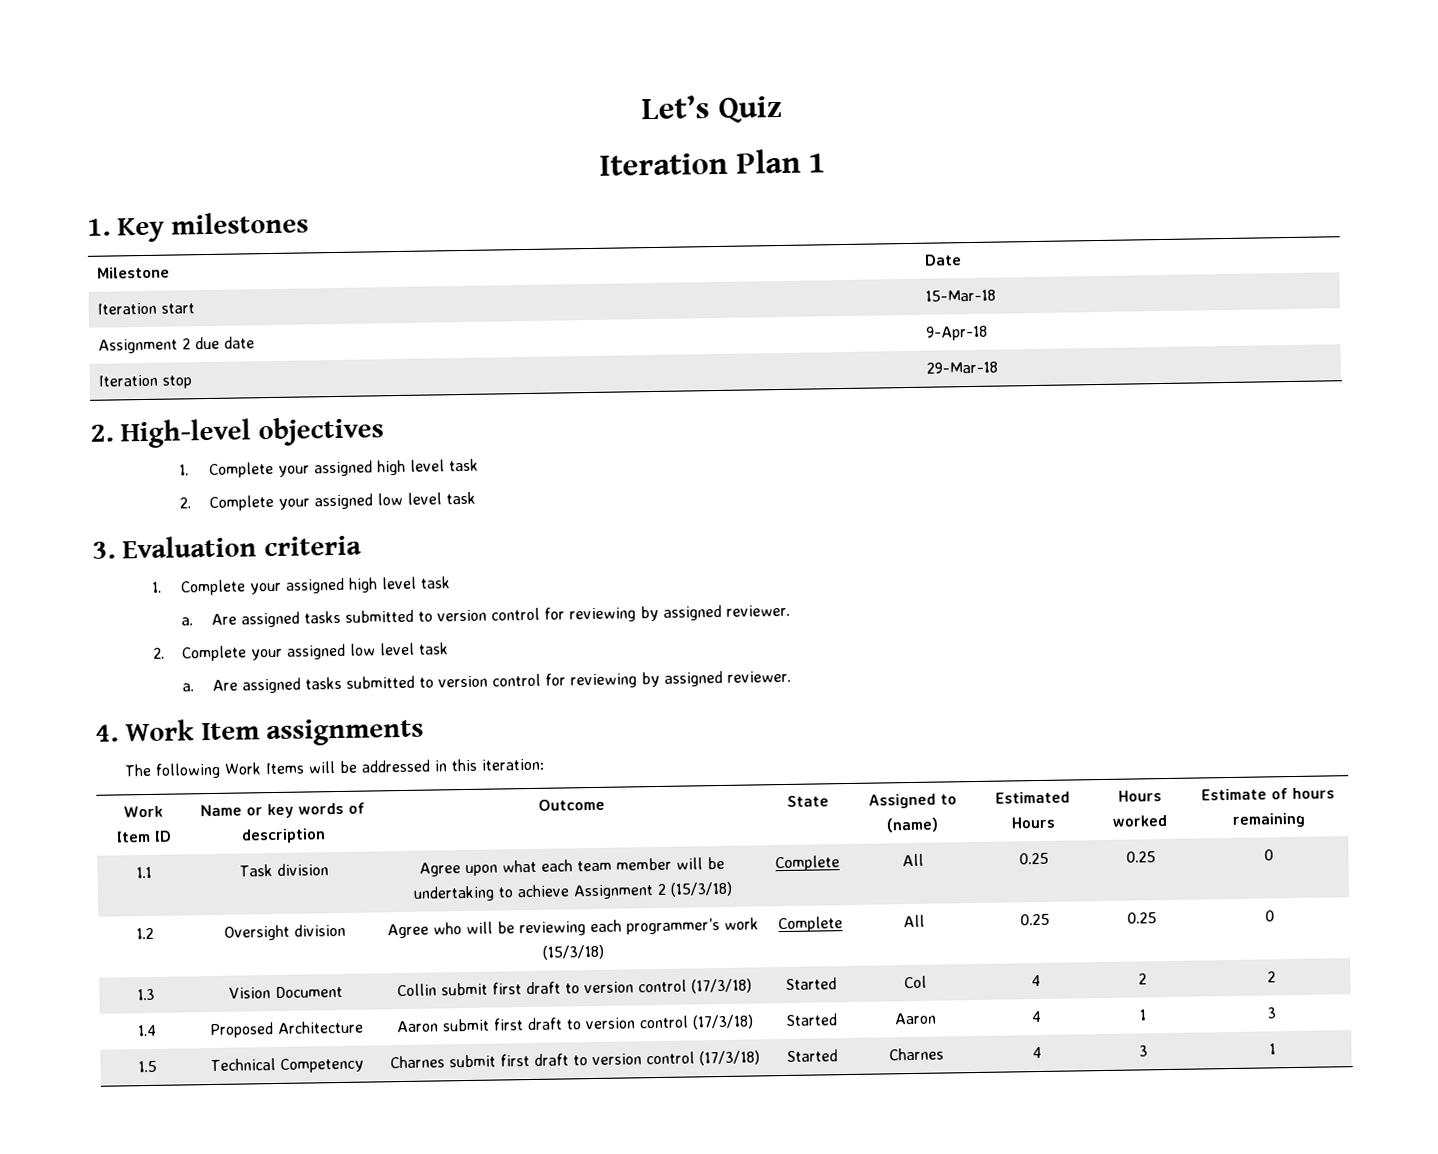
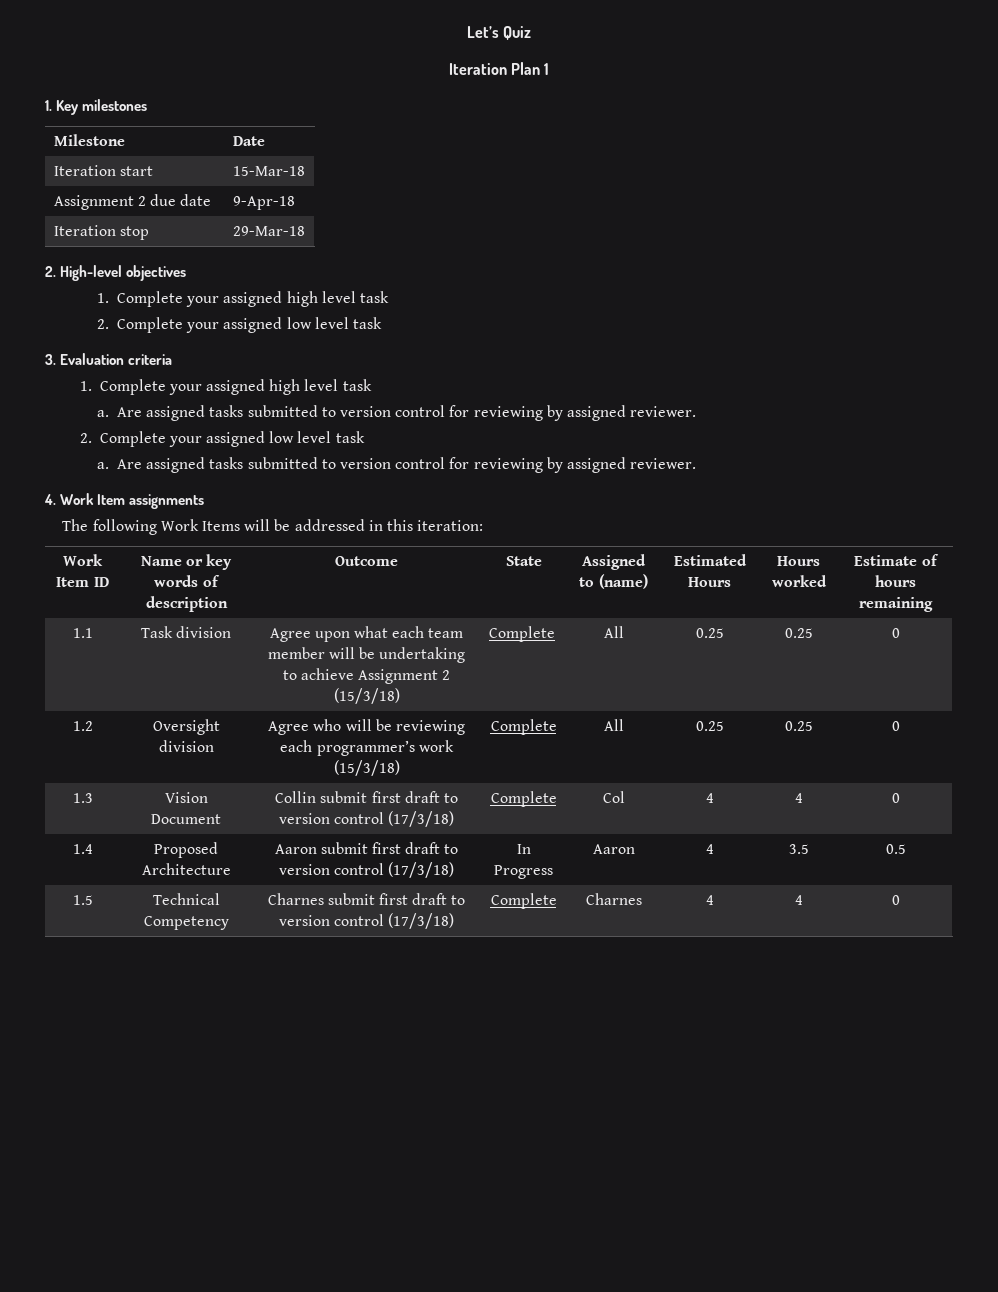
[785,977,838,991] Started -> [490,791,557,807] Complete
[1138,973,1147,985] [1266,971,1276,983] 2 | 2 -> [794,793,803,803] [891,793,900,803] 4 | 0
[785,1013,839,1027] Started -> [516,844,531,854] [494,865,553,879] In Progress
[1139,1009,1147,1021] [1266,1007,1277,1019] 1 | 3 -> [788,844,809,854] [885,844,906,854] 3.5 | 0.5
[786,1049,839,1062] Started -> [490,893,557,909] Complete
[1139,1045,1148,1057] [1268,1043,1276,1055] 3 | 1 -> [794,895,803,905] [891,895,900,905] 4 | 0

